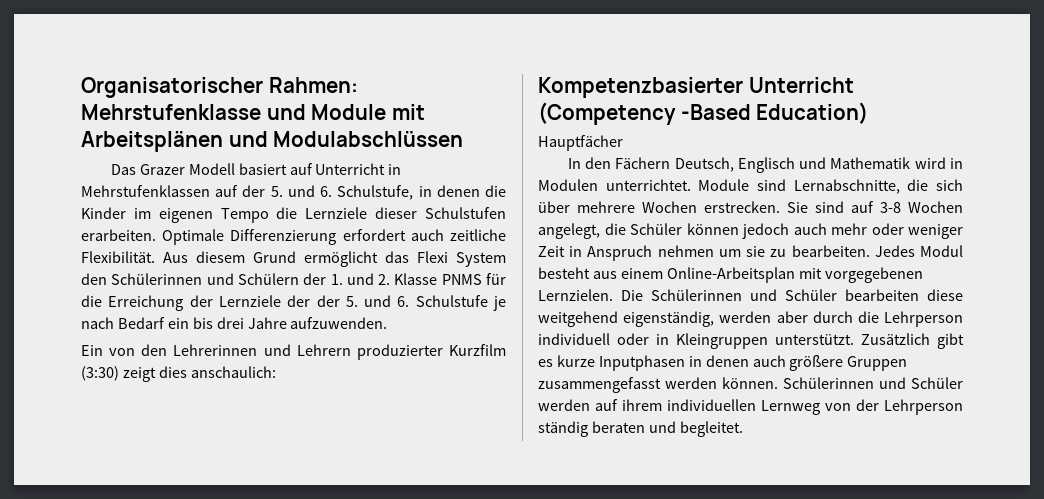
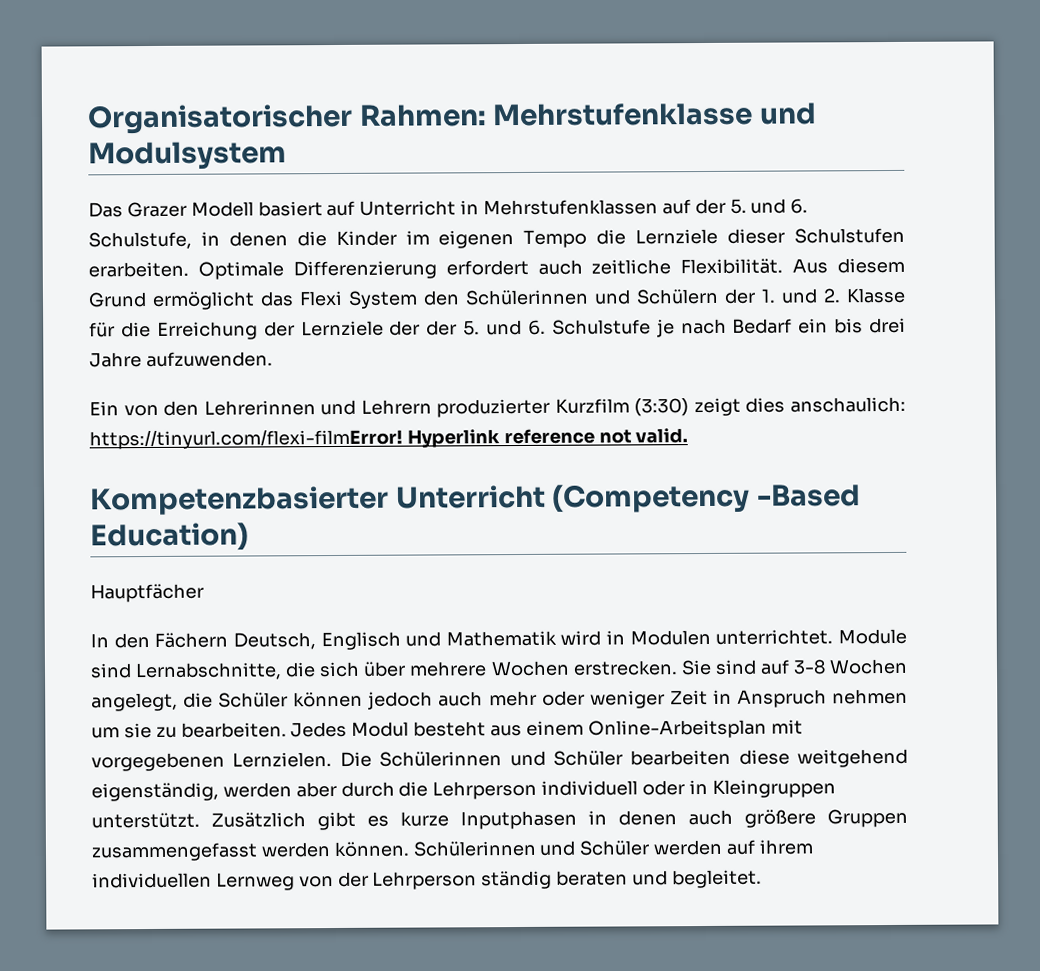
[311,104,425,120] [81,131,464,152] Module mit Arbeitsplänen und Modulabschlüssen -> [88,141,287,171] Modulsystem
[441,274,482,285] PNMS -> (906, 295) none
(276, 372) none -> [89,428,689,450] https://tinyurl.com/flexi-filmError! Hyperlink reference not valid.

